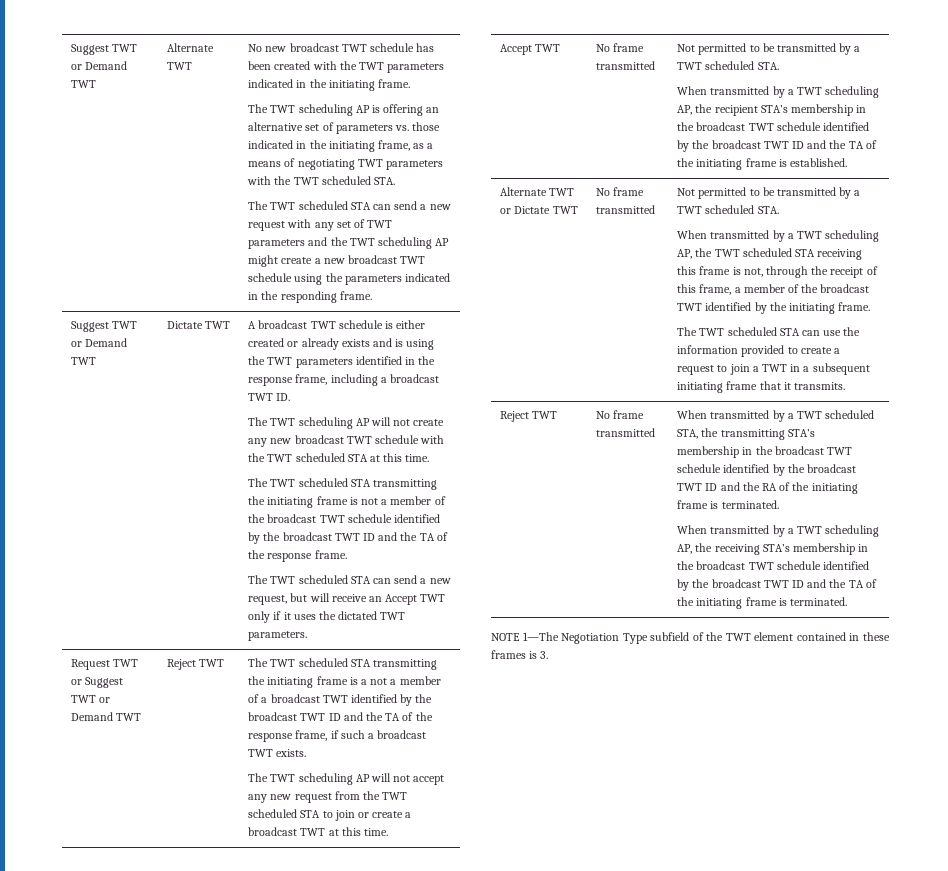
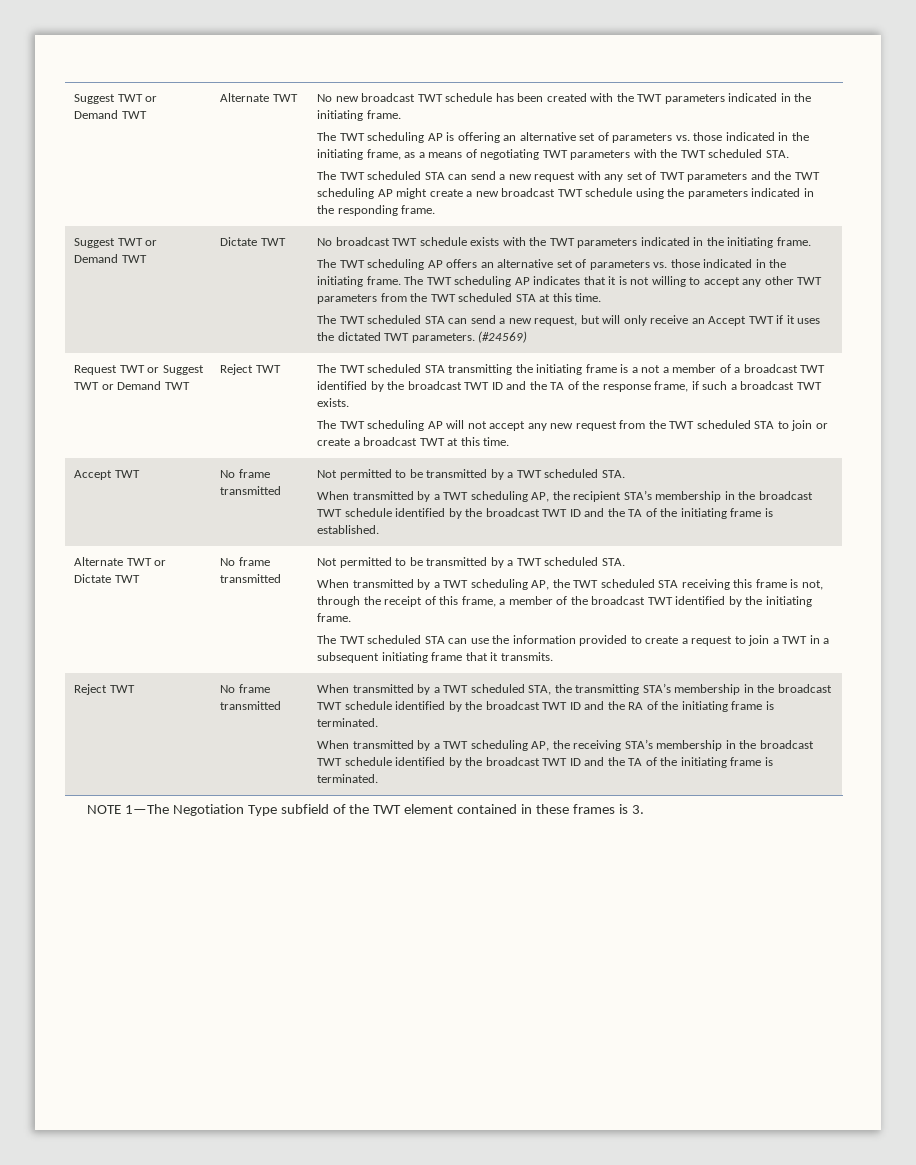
[248,320,426,329] [248,338,435,350] [248,356,436,368] [248,374,440,386] [248,393,291,401] [248,417,445,429] [248,435,445,447] A broadcast TWT schedule is either created or already exists and is using the TWT parameters identified in the response frame, including a broadcast TWT ID. // The TWT scheduling AP will not create any new broadcast TWT schedule with -> [317,237,811,248] [317,259,787,270] [317,276,823,287] [317,293,407,304] No broadcast TWT schedule exists with the TWT parameters indicated in the initiating frame. // The TWT scheduling AP offers an alternative set of parameters vs. those indicated in the initiating frame. The TWT scheduling AP indicates that it is not willing to accept any other TWT parameters from
[248,478,438,490] [248,496,446,508] [248,514,441,523] [248,532,448,544] [248,550,347,562] // The TWT scheduled STA transmitting the initiating frame is not a member of the broadcast TWT schedule identified by the broadcast TWT ID and the TA of the response frame. -> (602, 297) none
(330, 597) none -> [623,315,647,326] only
[248,611,271,623] only -> (774, 320) none
(308, 636) none -> [478,331,528,343] (#24569)

